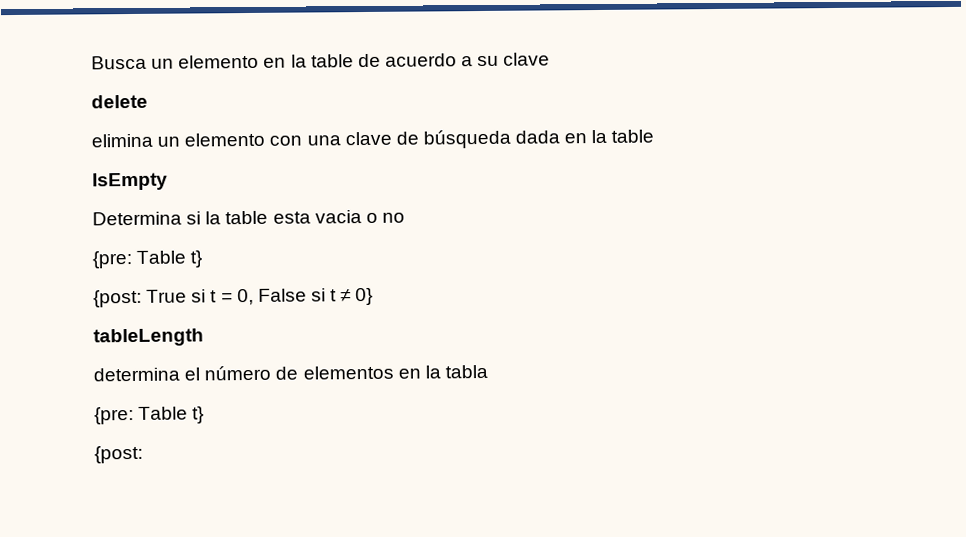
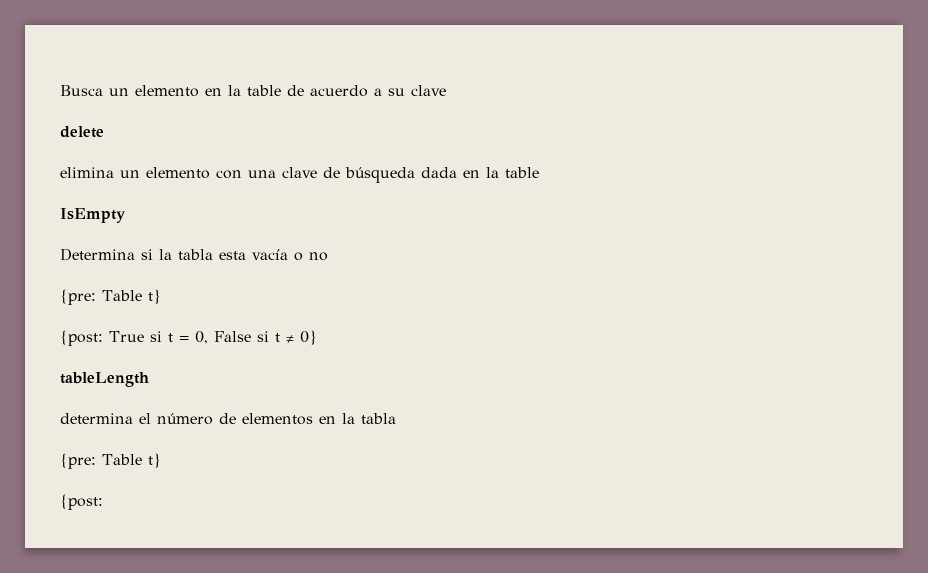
[225,210,362,225] table esta vacia -> [178,249,288,260] tabla esta vacía

